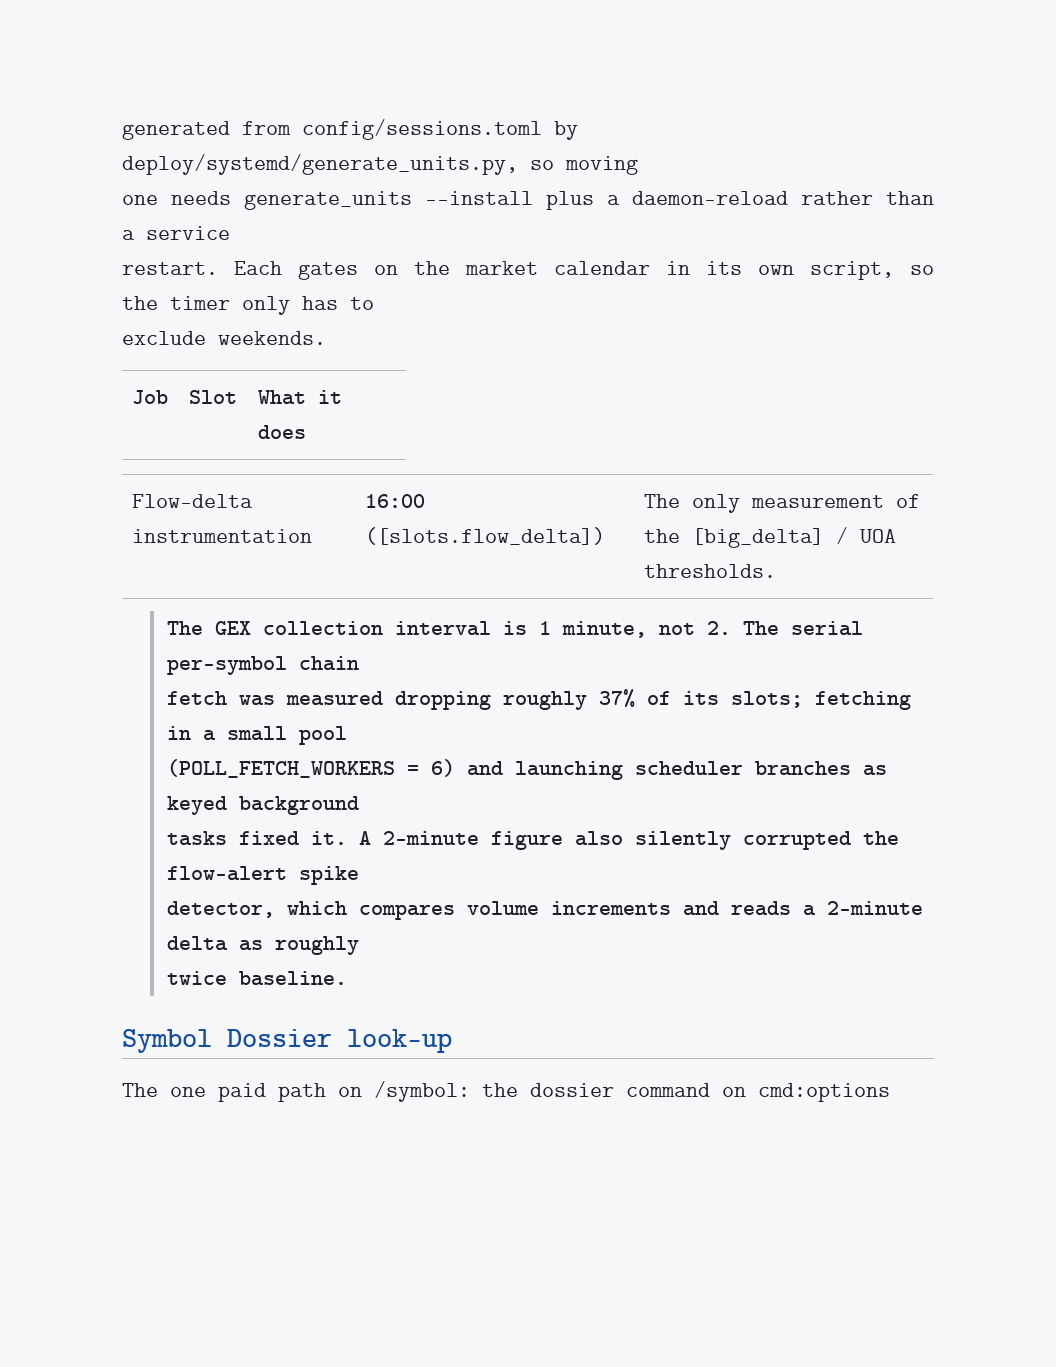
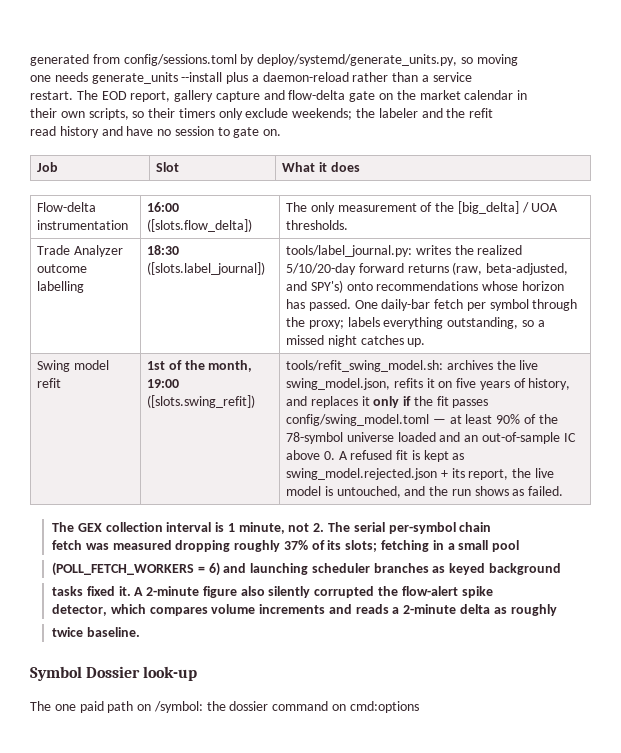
[234,261,358,280] Each gates -> [76,90,376,102] The EOD report, gallery capture and flow-delta gate
[706,261,934,280] [122,296,338,315] its own script, so the timer only has -> [30,108,494,120] [30,126,214,138] // their own scripts, so their timers only exclude weekends; the labeler and the refit // read history and have no session
[122,331,326,345] // exclude weekends. -> [233,127,282,138] gate on.
(777, 571) none -> [36,245,123,257] [36,264,87,273] [36,281,84,293] [146,245,179,255] [146,262,265,275] [285,245,523,257] [285,262,569,275] [285,280,564,293] [285,299,578,311] [285,317,545,329] [285,335,426,347] [36,360,109,372] [36,378,61,388] [146,360,253,372] [146,379,179,388] [146,395,255,408] [285,360,539,372] [285,378,571,390] [285,396,489,408] [285,414,558,426] [285,432,576,444] [285,450,465,462] [285,468,554,480] [285,486,564,498] // Trade Analyzer outcome labelling | 18:30 ([slots.label_journal]) | tools/label_journal.py: writes the realized 5/10/20-day forward returns (raw, beta-adjusted, and SPY's) onto recommendations whose horizon has passed. One daily-bar fetch per symbol through the proxy; labels everything outstanding, so a missed night catches up. // Swing model refit | 1st of the month, 19:00 ([slots.swing_refit]) | tools/refit_swing_model.sh: archives the live swing_model.json, refits it on five years of history, and replaces it only if the fit passes config/swing_model.toml — at least 90% of the 78-symbol universe loaded and an out-of-sample IC above 0. A refused fit is kept as swing_model.rejected.json + its report, the live model is untouched, and the run shows as failed.

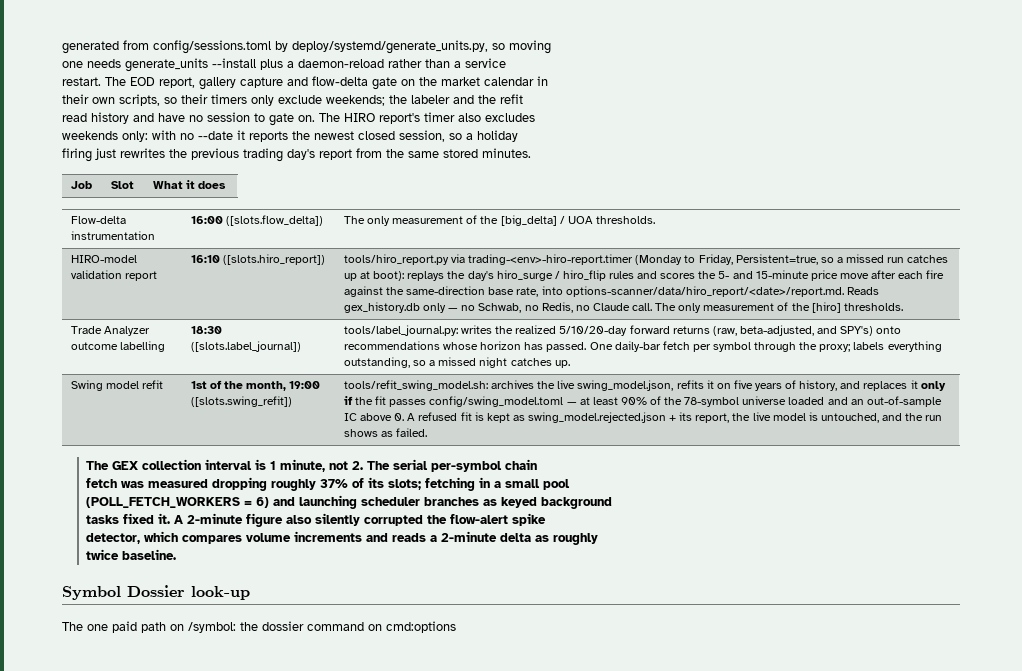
(282, 132) none -> [319,112,535,124] [62,130,518,142] [62,148,531,162] The HIRO report's timer also excludes // weekends only: with no --date it reports the newest closed session, so a holiday // firing just rewrites the previous trading day's report from the same stored minutes.
(348, 225) none -> [71,255,138,263] [71,270,158,281] [191,254,326,265] [344,254,949,265] [344,270,945,281] [344,286,879,297] [344,302,903,313] // HIRO-model validation report | 16:10 ([slots.hiro_report]) | tools/hiro_report.py via trading-<env>-hiro-report.timer (Monday to Friday, Persistent=true, so a missed run catches up at boot): replays the day's hiro_surge / hiro_flip rules and scores the 5- and 15-minute price move after each fire against the same-direction base rate, into options-scanner/data/hiro_report/<date>/report.md. Reads gex_history.db only — no Schwab, no Redis, no Claude call. The only measurement of the [hiro] thresholds.

